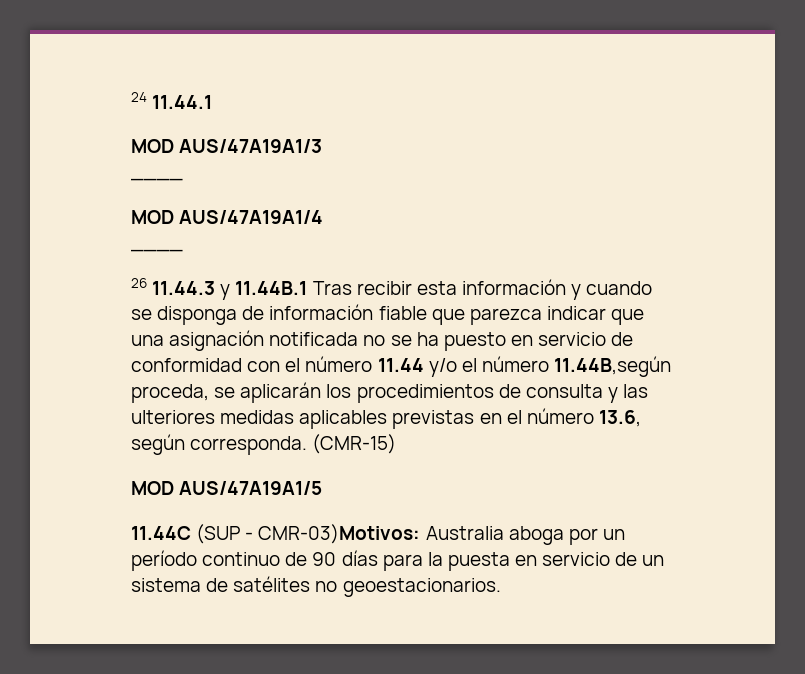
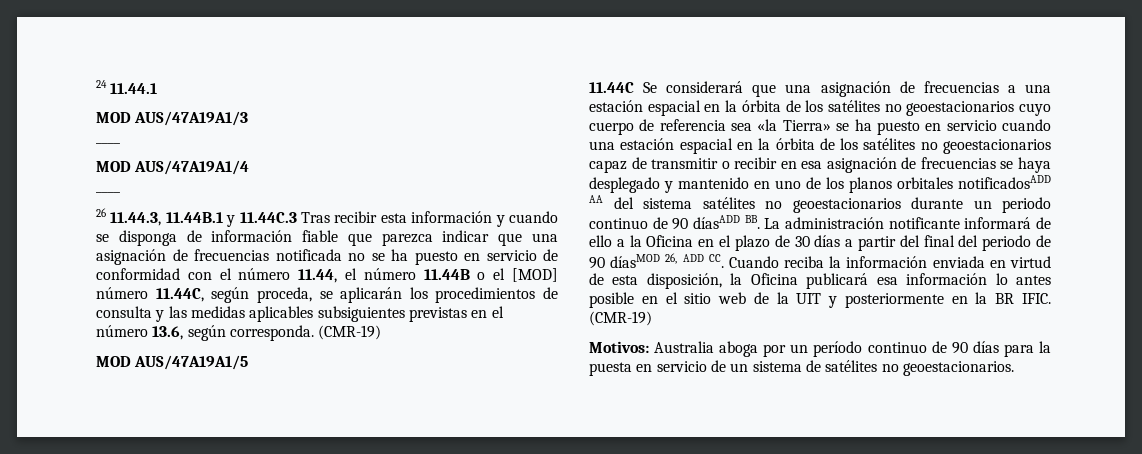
[152,281,308,300] 11.44.3 y 11.44B.1 -> [110,212,297,227] 11.44.3, 11.44B.1 y 11.44C.3
(265, 340) none -> [172,249,269,261] de frecuencias
[377,356,672,377] 11.44 y/o el número 11.44B,según -> [298,268,558,283] [96,287,250,303] 11.44, el número 11.44B o el [MOD] número 11.44C, según
[131,410,215,424] ulteriores -> (187, 312) none
(388, 419) none -> [317,306,405,322] subsiguientes
[312,434,397,454] (CMR-15) -> [318,325,382,340] (CMR-19)
[196,524,421,544] (SUP - CMR-03)Motivos: -> [643,81,1051,97] [589,100,1051,116] [589,119,1051,135] [589,138,1051,154] [589,157,1051,173] [589,175,1051,193] [589,195,1051,213] [589,215,1051,230] [589,235,1051,251] [589,253,1051,269] [589,273,1051,289] [589,292,1051,308] [589,311,652,326] [589,341,649,353] Se considerará que una asignación de frecuencias a una estación espacial en la órbita de los satélites no geoestacionarios cuyo cuerpo de referencia sea «la Tierra» se ha puesto en servicio cuando una estación espacial en la órbita de los satélites no geoestacionarios capaz de transmitir o recibir en esa asignación de frecuencias se haya desplegado y mantenido en uno de los planos orbitales notificadosADD AA del sistema satélites no geoestacionarios durante un periodo continuo de 90 díasADD BB. La administración notificante informará de ello a la Oficina en el plazo de 30 días a partir del final del periodo de 90 díasMOD 26, ADD CC. Cuando reciba la información enviada en virtud de esta disposición, la Oficina publicará esa información lo antes posible en el sitio web de la UIT y posteriormente en la BR IFIC. (CMR-19) // Motivos:

